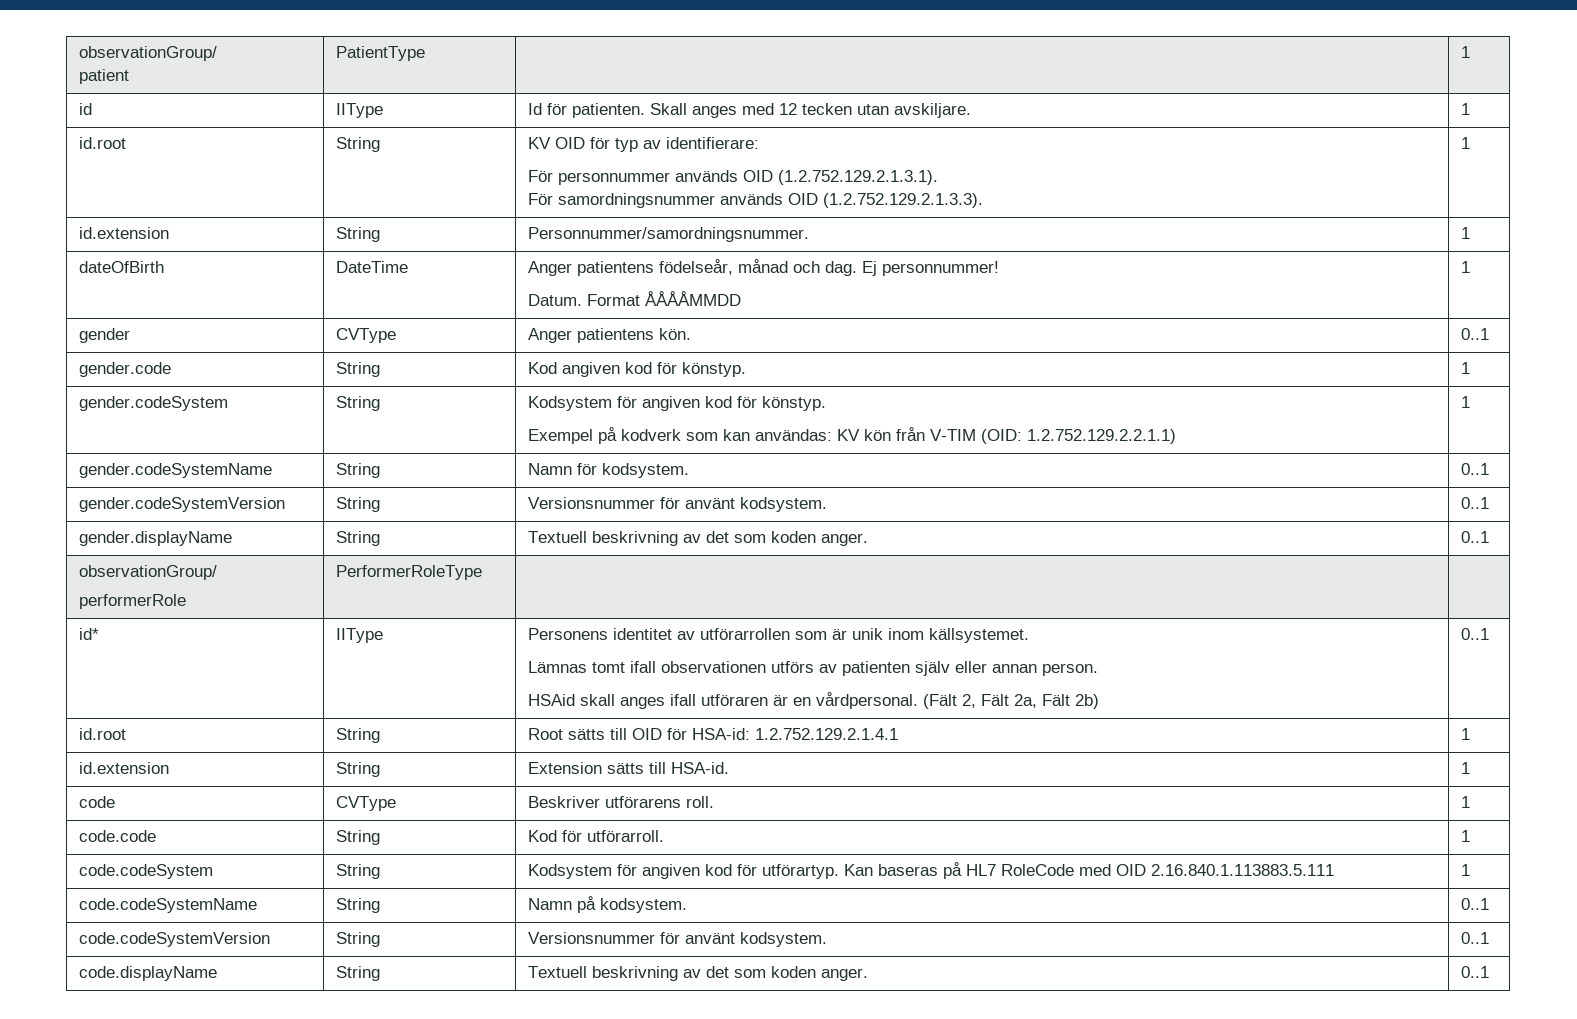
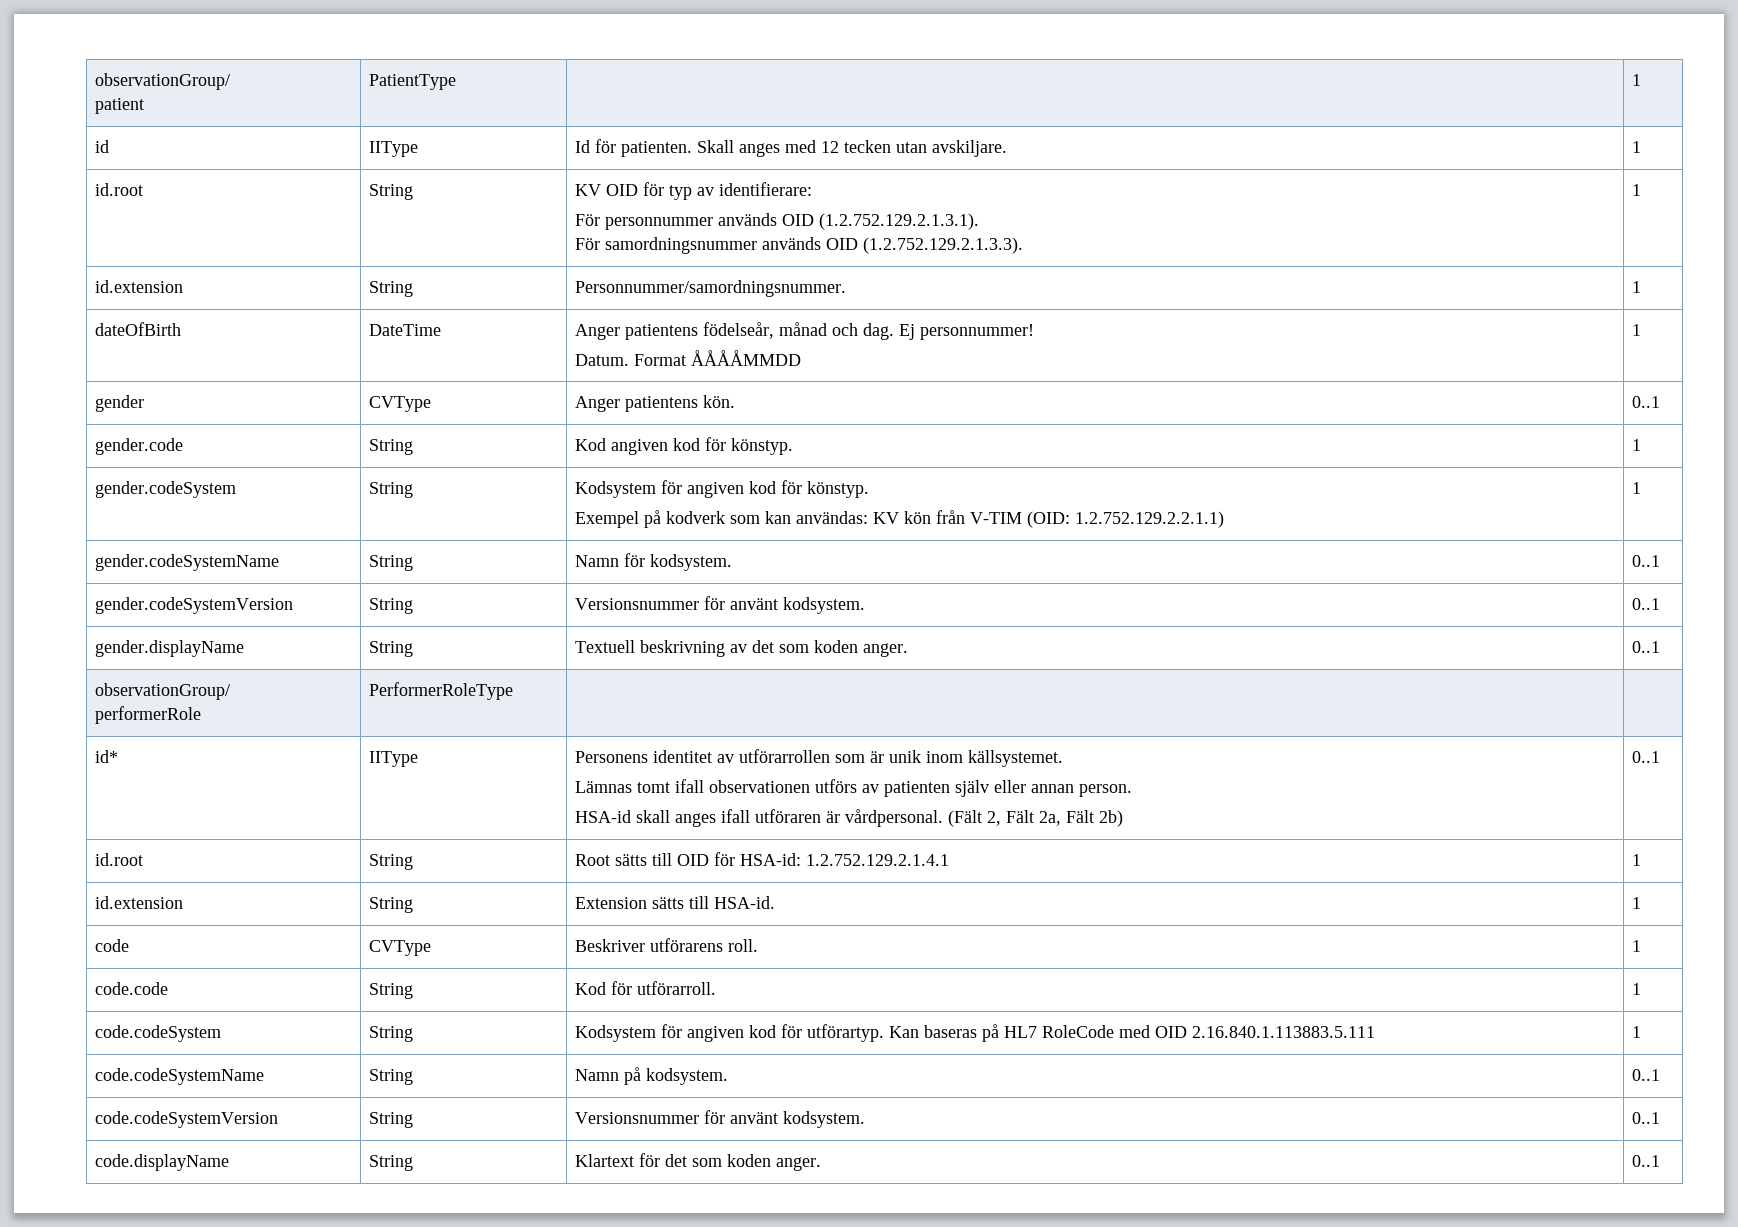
[528,694,576,706] HSAid -> [574,810,631,823] HSA-id
[793,697,812,706] en -> (840, 817) none
[528,966,702,981] Textuell beskrivning av -> [574,1153,660,1167] Klartext för

